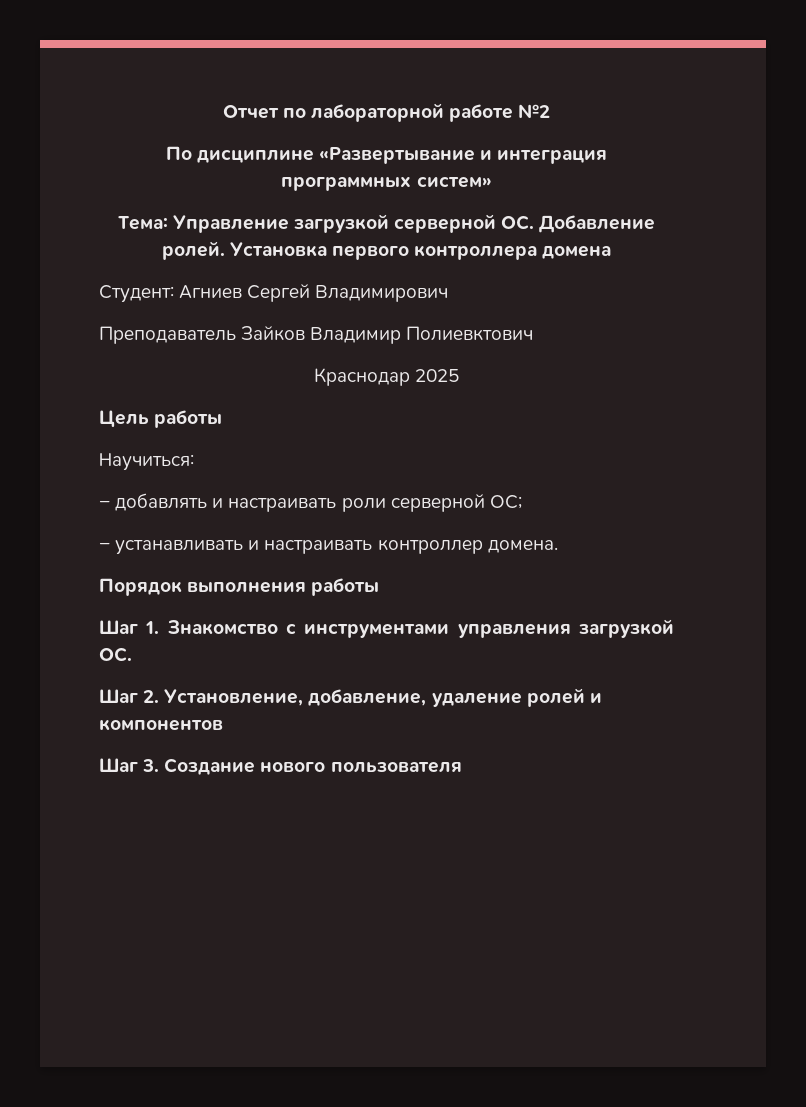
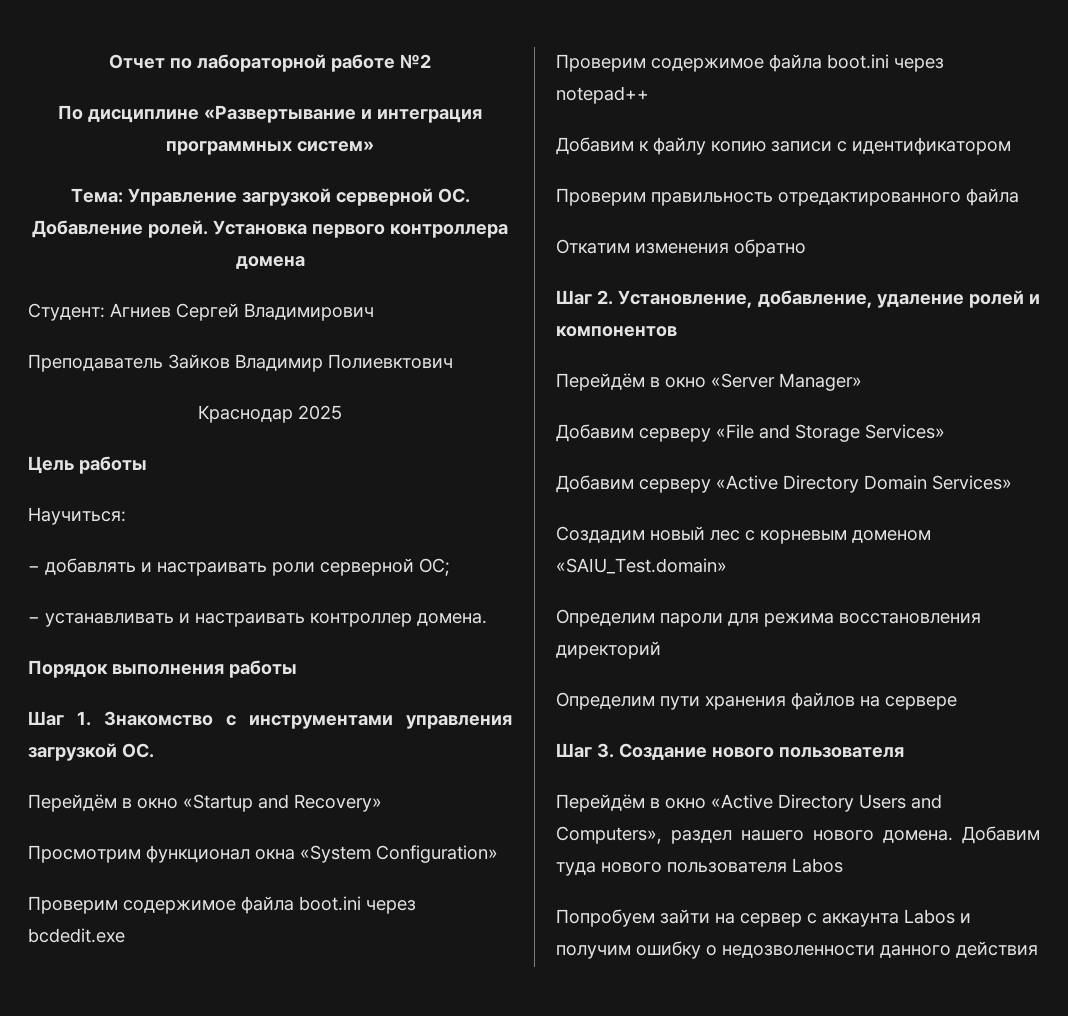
(132, 654) none -> [28,794,382,812] [28,845,498,863] [28,896,416,914] [28,928,125,943] [556,54,944,72] [556,86,649,104] [556,137,1011,155] [556,188,1019,206] [556,239,806,257] // Перейдём в окно «Startup and Recovery» // Просмотрим функционал окна «System Configuration» // Проверим содержимое файла boot.ini через bcdedit.exe // Проверим содержимое файла boot.ini через notepad++ // Добавим к файлу копию записи с идентификатором // Проверим правильность отредактированного файла // Откатим изменения обратно
(223, 725) none -> [556,373,862,391] [556,424,945,442] [556,475,1012,493] [556,526,931,544] [556,558,727,574] [556,609,981,627] [556,641,661,659] [556,692,957,710] // Перейдём в окно «Server Manager» // Добавим серверу «File and Storage Services» // Добавим серверу «Active Directory Domain Services» // Создадим новый лес с корневым доменом «SAIU_Test.domain» // Определим пароли для режима восстановления директорий // Определим пути хранения файлов на сервере
(462, 767) none -> [556,794,942,812] [556,826,1040,844] [556,858,843,876] [556,909,971,927] [556,941,1038,959] // Перейдём в окно «Active Directory Users and Computers», раздел нашего нового домена. Добавим туда нового пользователя Labos // Попробуем зайти на сервер с аккаунта Labos и получим ошибку о недозволенности данного действия

